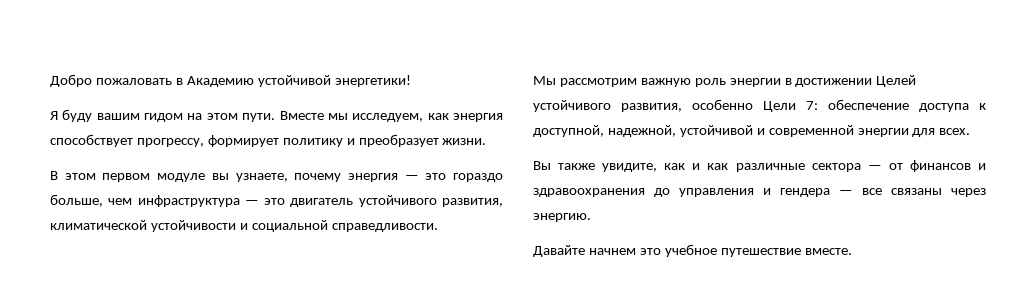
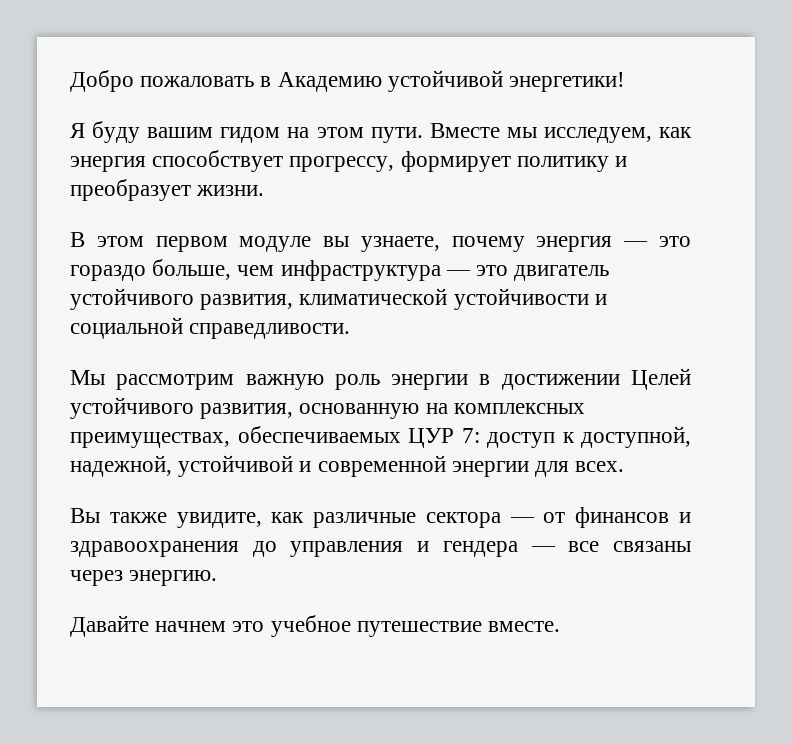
[692,99,969,112] особенно Цели 7: обеспечение доступа -> [299,403,585,419] [70,426,555,448] основанную на комплексных преимуществах, обеспечиваемых ЦУР 7: доступ
[692,163,729,170] и как -> (305, 517) none

